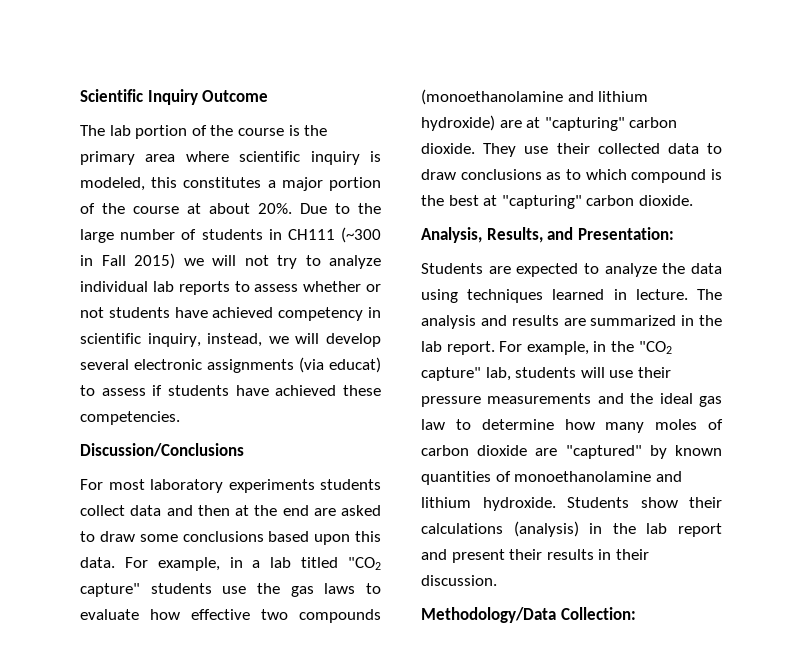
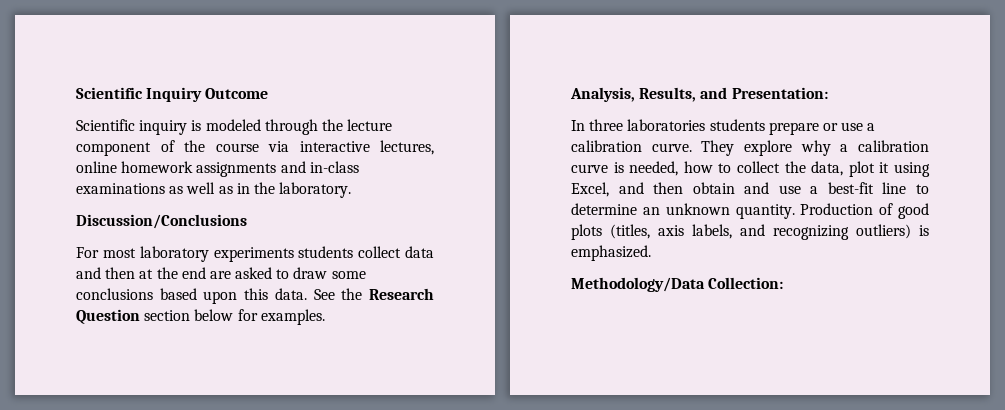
[80,125,328,139] [80,151,381,165] [80,177,381,191] [80,203,381,214] [80,227,381,243] [80,253,381,269] [80,281,381,295] [80,307,382,321] [80,333,381,347] [80,357,381,373] [80,385,381,396] [80,411,180,425] The lab portion of the course is the primary area where scientific inquiry is modeled, this constitutes a major portion of the course at about 20%. Due to the large number of students in CH111 (~300 in Fall 2015) we will not try to analyze individual lab reports to assess whether or not students have achieved competency in scientific inquiry, instead, we will develop several electronic assignments (via educat) to assess if students have achieved these competencies. -> [76,119,393,135] [76,140,434,156] [76,161,359,177] [76,182,352,198] Scientific inquiry is modeled through the lecture component of the course via interactive lectures, online homework assignments and in-class examinations as well as in the laboratory.
[124,557,381,571] [80,583,381,597] [80,609,381,623] [421,89,649,105] [421,115,678,131] [421,143,722,157] [421,169,722,183] [421,195,693,209] [421,227,674,243] [421,263,722,277] [421,289,722,303] [421,315,722,329] [421,341,672,355] [421,367,671,381] [421,393,722,407] [421,419,723,433] [421,445,722,459] [421,471,682,485] [421,497,722,511] [421,521,722,537] [421,549,649,563] [421,575,497,586] For example, in a lab titled "CO2 capture" students use the gas laws to evaluate how effective two compounds (monoethanolamine and lithium hydroxide) are at "capturing" carbon dioxide. They use their collected data to draw conclusions as to which compound is the best at "capturing" carbon dioxide. // Analysis, Results, and Presentation: // Students are expected to analyze the data using techniques learned in lecture. The analysis and results are summarized in the lab report. For example, in the "CO2 capture" lab, students will use their pressure measurements and the ideal gas law to determine how many moles of carbon dioxide are "captured" by known quantities of monoethanolamine and lithium hydroxide. Students show their calculations (analysis) in the lab report and present their results in their discussion. -> [313,288,434,300] [76,309,325,325] [570,87,828,102] [571,119,876,135] [571,140,929,156] [571,161,930,177] [571,182,929,197] [571,203,929,219] [571,224,929,240] [571,245,651,261] See the Research Question section below for examples. // Analysis, Results, and Presentation: // In three laboratories students prepare or use a calibration curve. They explore why a calibration curve is needed, how to collect the data, plot it using Excel, and then obtain and use a best-fit line to determine an unknown quantity. Production of good plots (titles, axis labels, and recognizing outliers) is emphasized.

